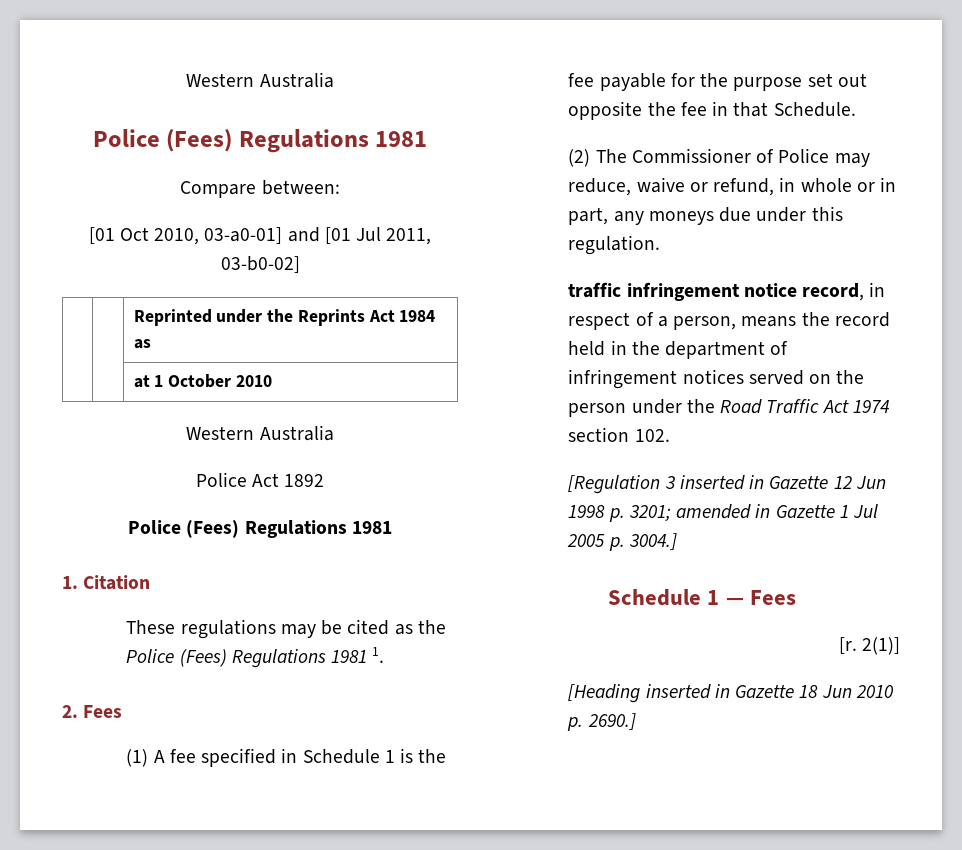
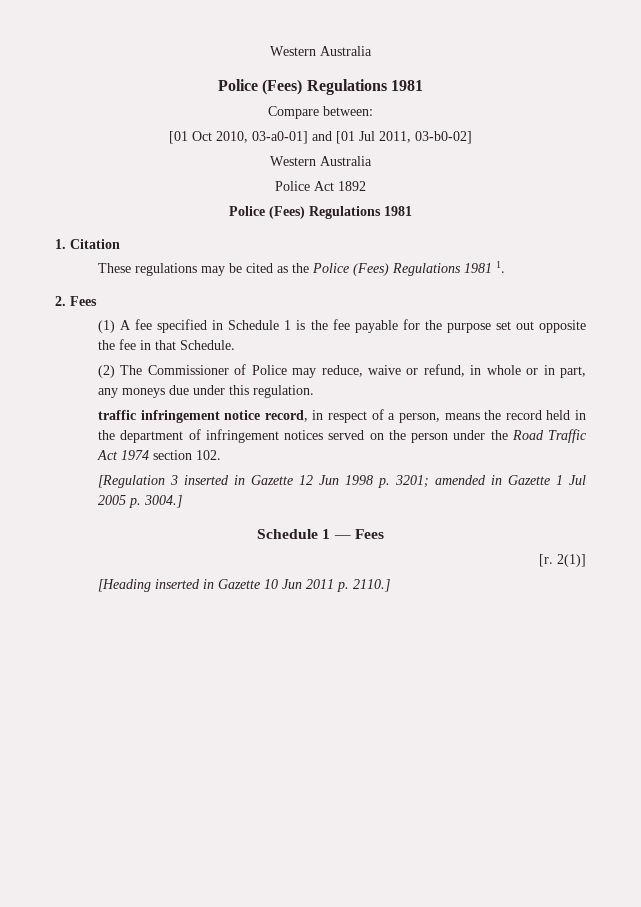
[133,309,436,326] [133,339,151,349] [133,374,272,388] // | | Reprinted under the Reprints Act 1984 as // | | at 1 October 2010 -> (472, 137) none
[799,685,893,698] [567,713,636,731] 18 Jun 2010 p. 2690.] -> [264,579,391,592] 10 Jun 2011 p. 2110.]

